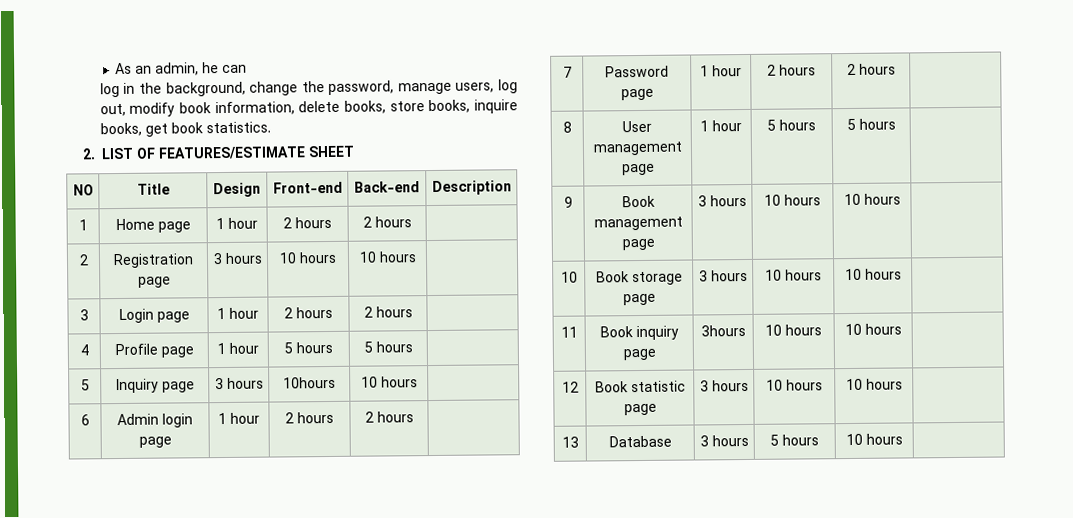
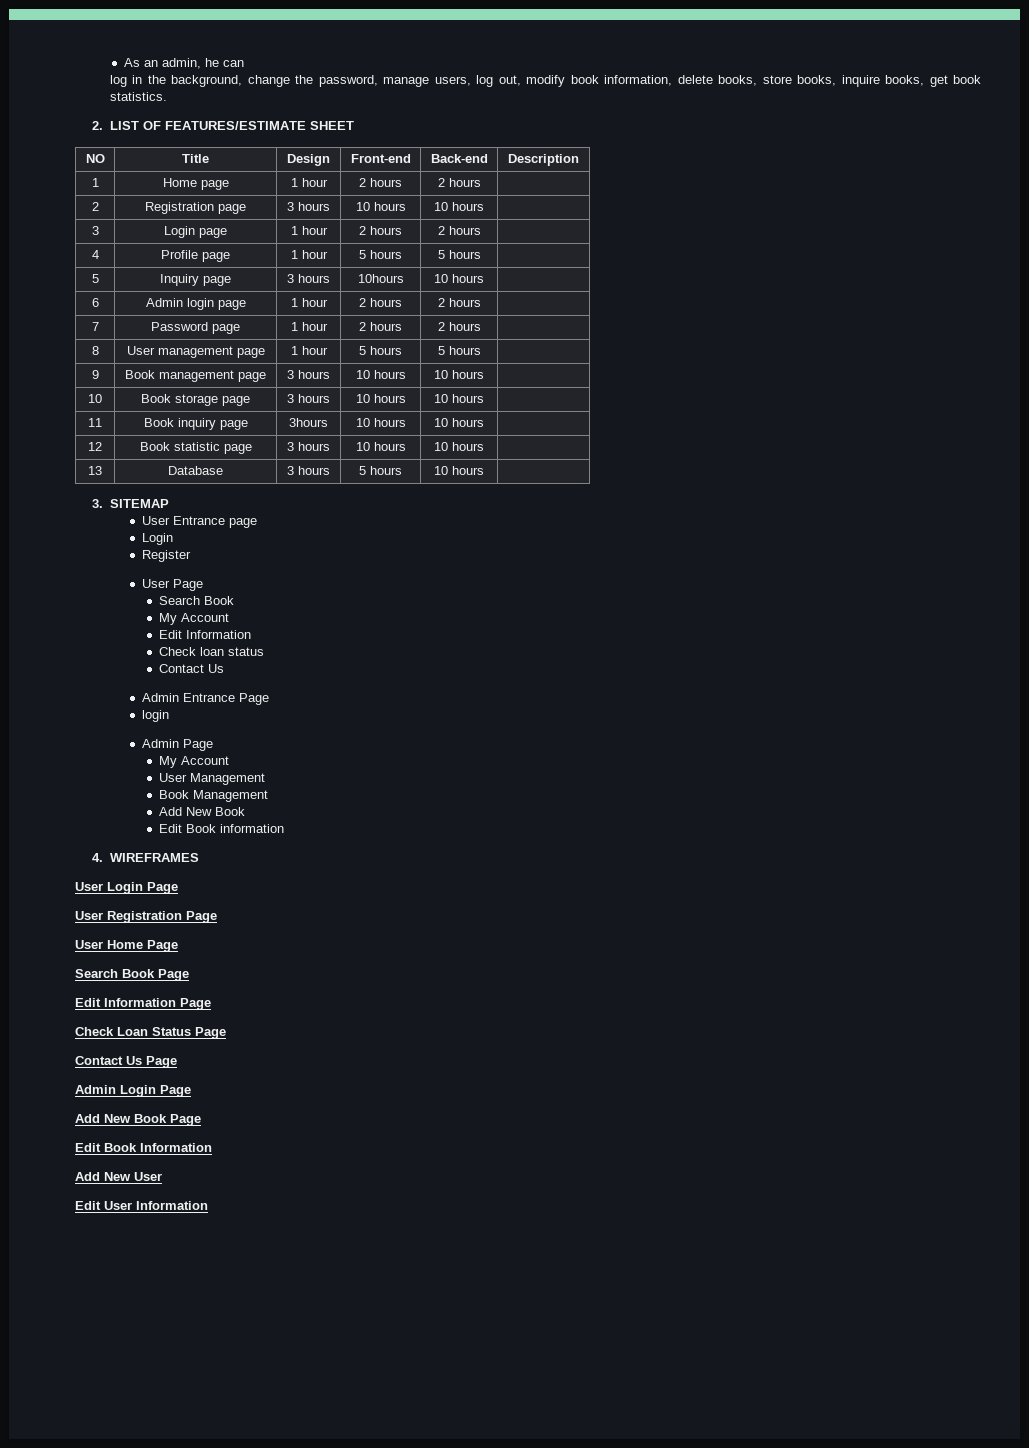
(903, 439) none -> [92,499,169,508] [141,516,257,528] [141,533,173,545] [141,550,191,562] [141,579,203,591] [159,596,235,605] [159,613,230,625] [159,630,252,639] [159,647,265,656] [159,664,225,673] [141,693,269,705] [141,710,169,722] [141,739,213,751] [159,756,230,768] [159,773,266,785] [159,790,269,802] [159,807,246,816] [159,824,285,833] [92,853,199,862] [75,882,178,894] [75,911,217,923] [75,940,178,952] [75,969,189,981] [75,998,211,1010] [75,1027,226,1039] [75,1056,177,1068] [75,1085,191,1097] [75,1114,201,1126] [75,1143,212,1152] [75,1172,162,1181] [75,1201,208,1210] // 3. SITEMAP // User Entrance page // Login // Register // User Page // Search Book // My Account // Edit Information // Check loan status // Contact Us // Admin Entrance Page // login // Admin Page // My Account // User Management // Book Management // Add New Book // Edit Book information // 4. WIREFRAMES // User Login Page // User Registration Page // User Home Page // Search Book Page // Edit Information Page // Check Loan Status Page // Contact Us Page // Admin Login Page // Add New Book Page // Edit Book Information // Add New User // Edit User Information

